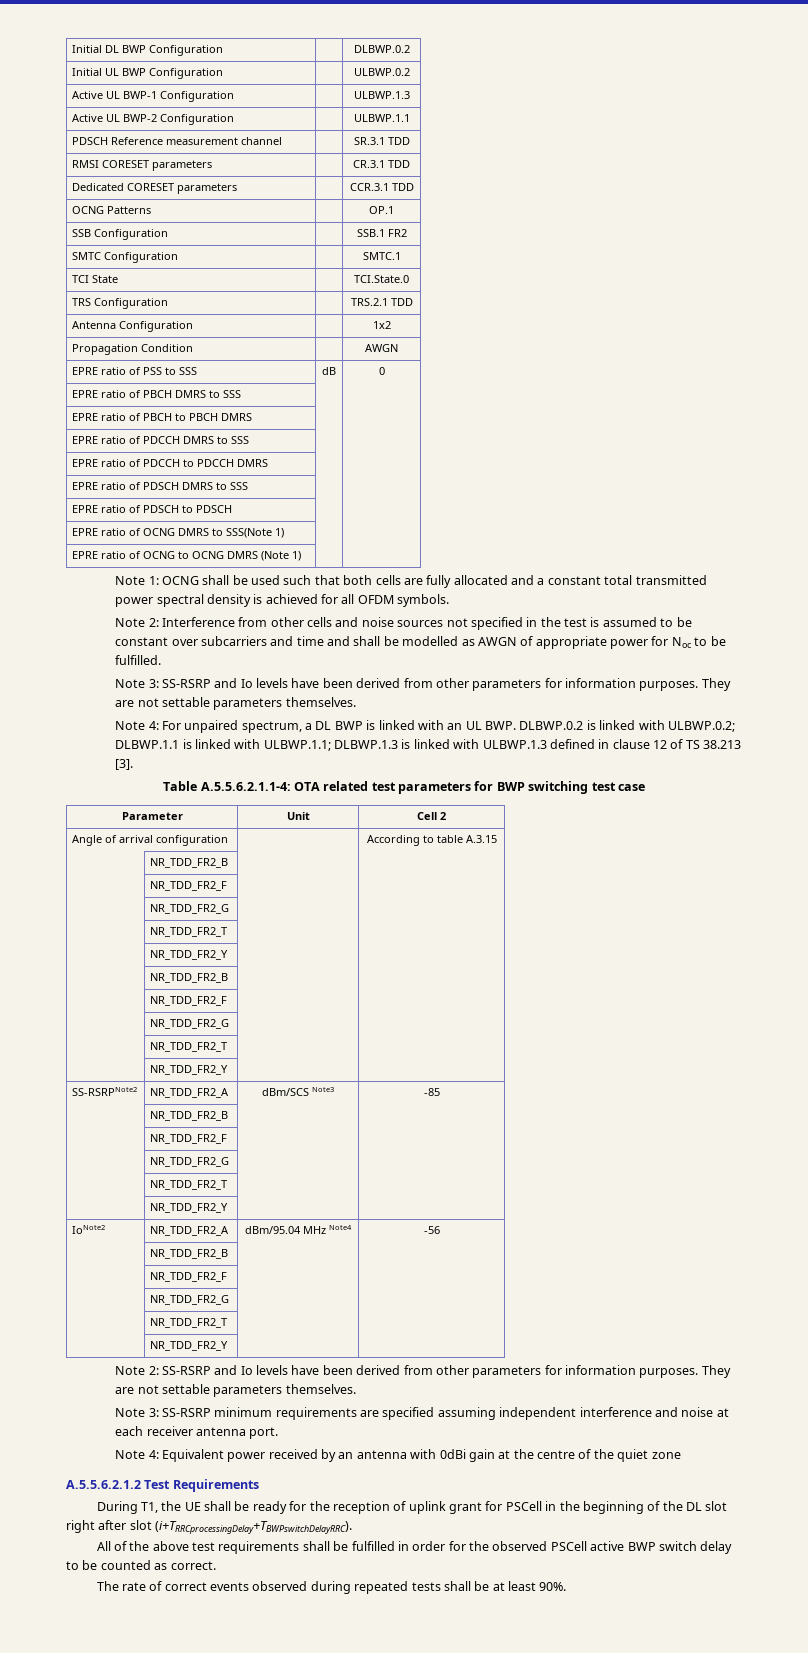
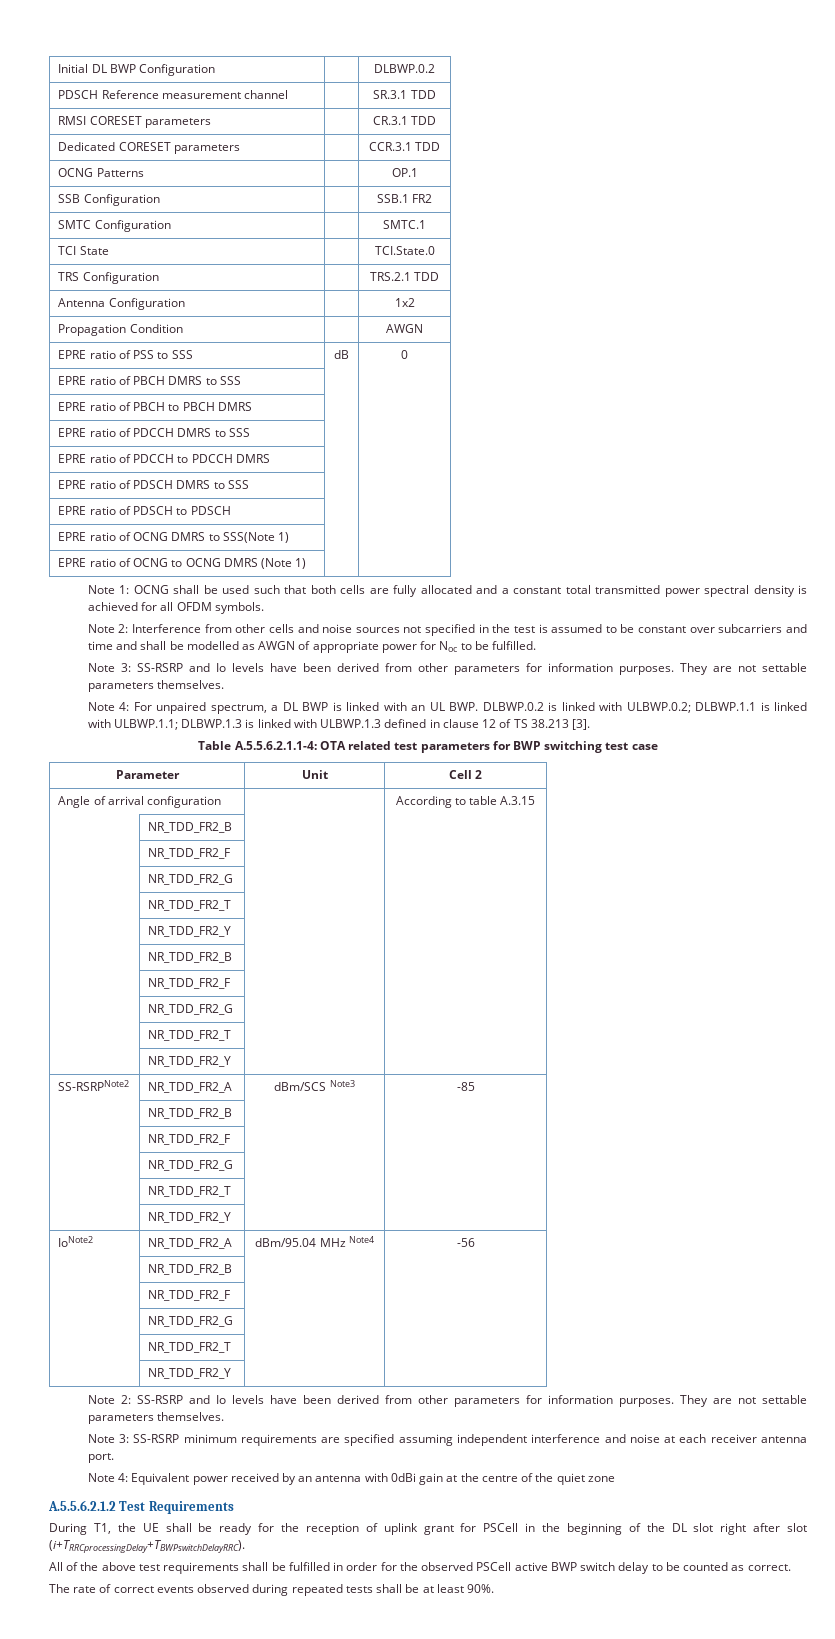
[72,68,224,79] [353,68,410,76] [72,91,235,102] [353,91,410,99] [72,114,235,125] [353,114,410,122] // Initial UL BWP Configuration | | ULBWP.0.2 // Active UL BWP-1 Configuration | | ULBWP.1.3 // Active UL BWP-2 Configuration | | ULBWP.1.1 -> (436, 68) none

